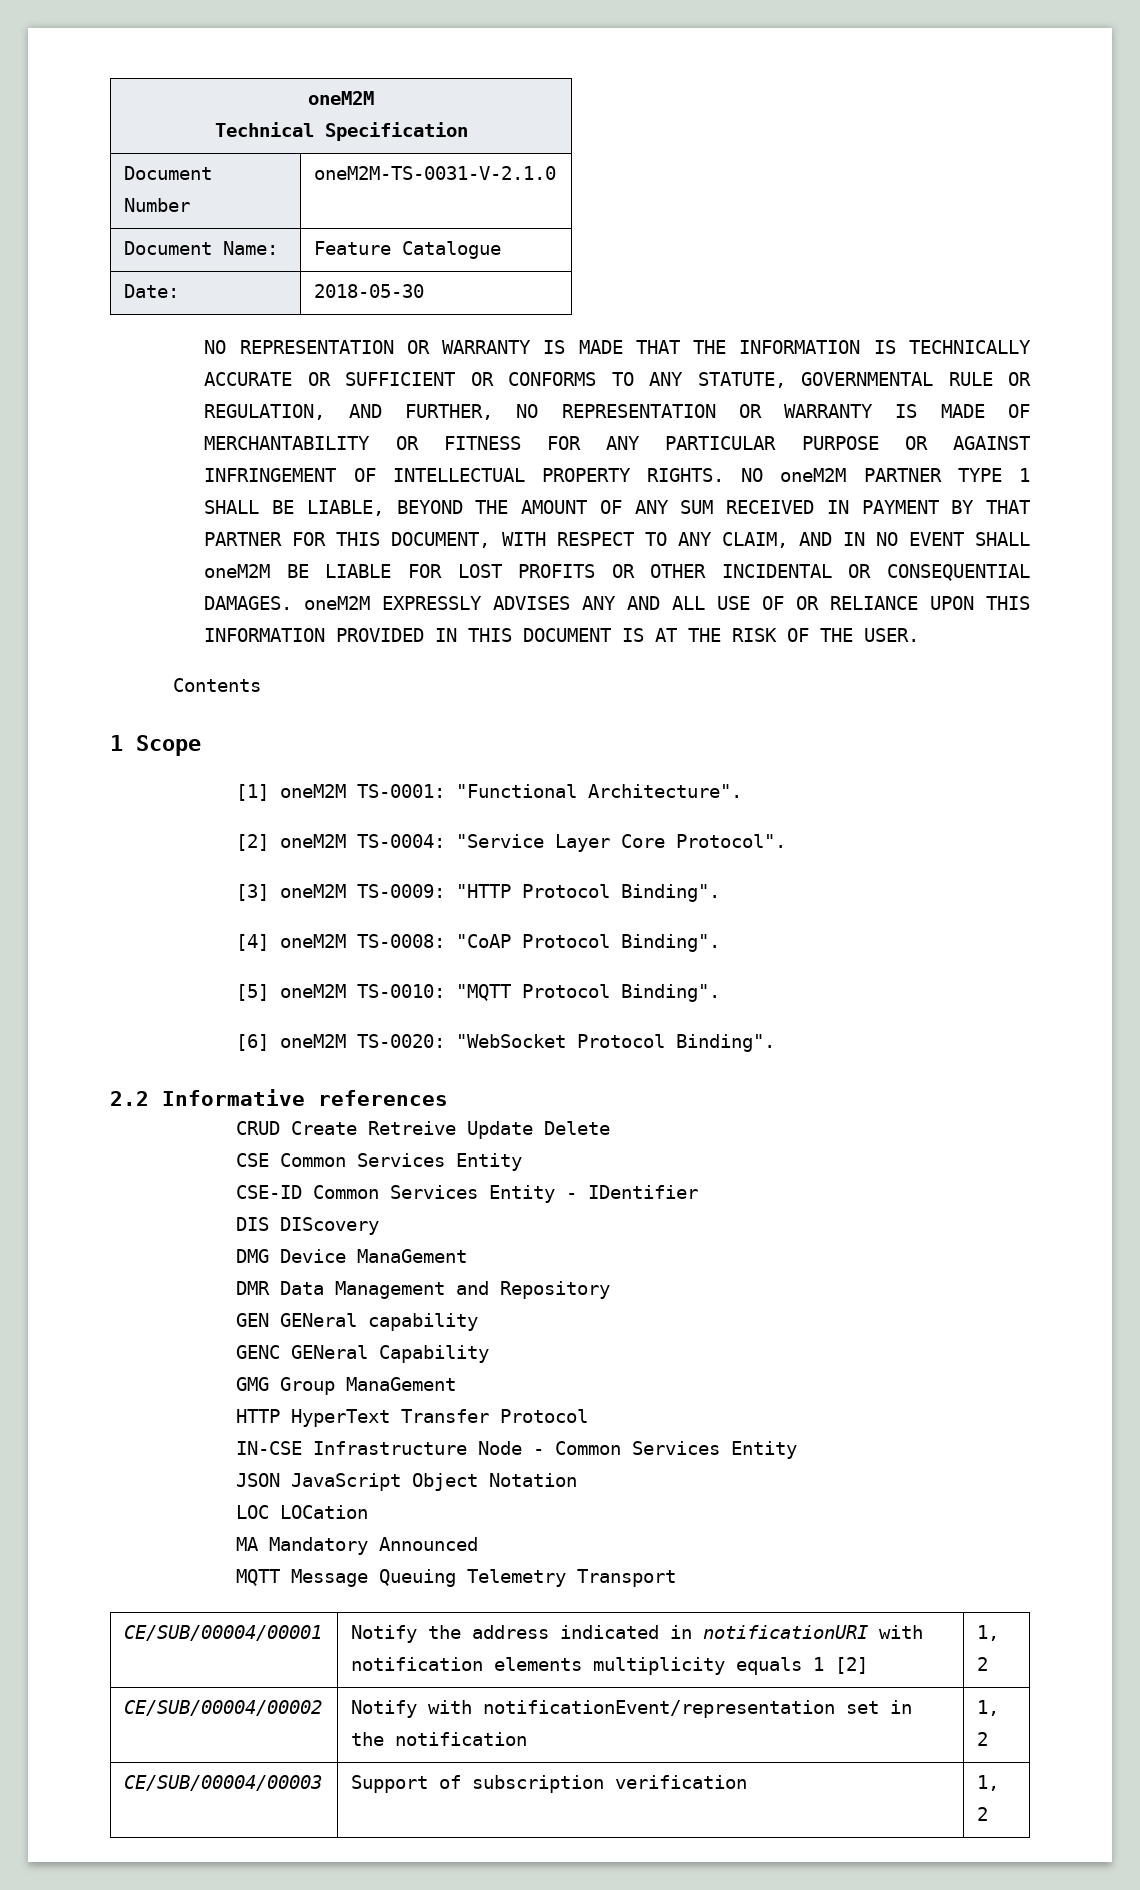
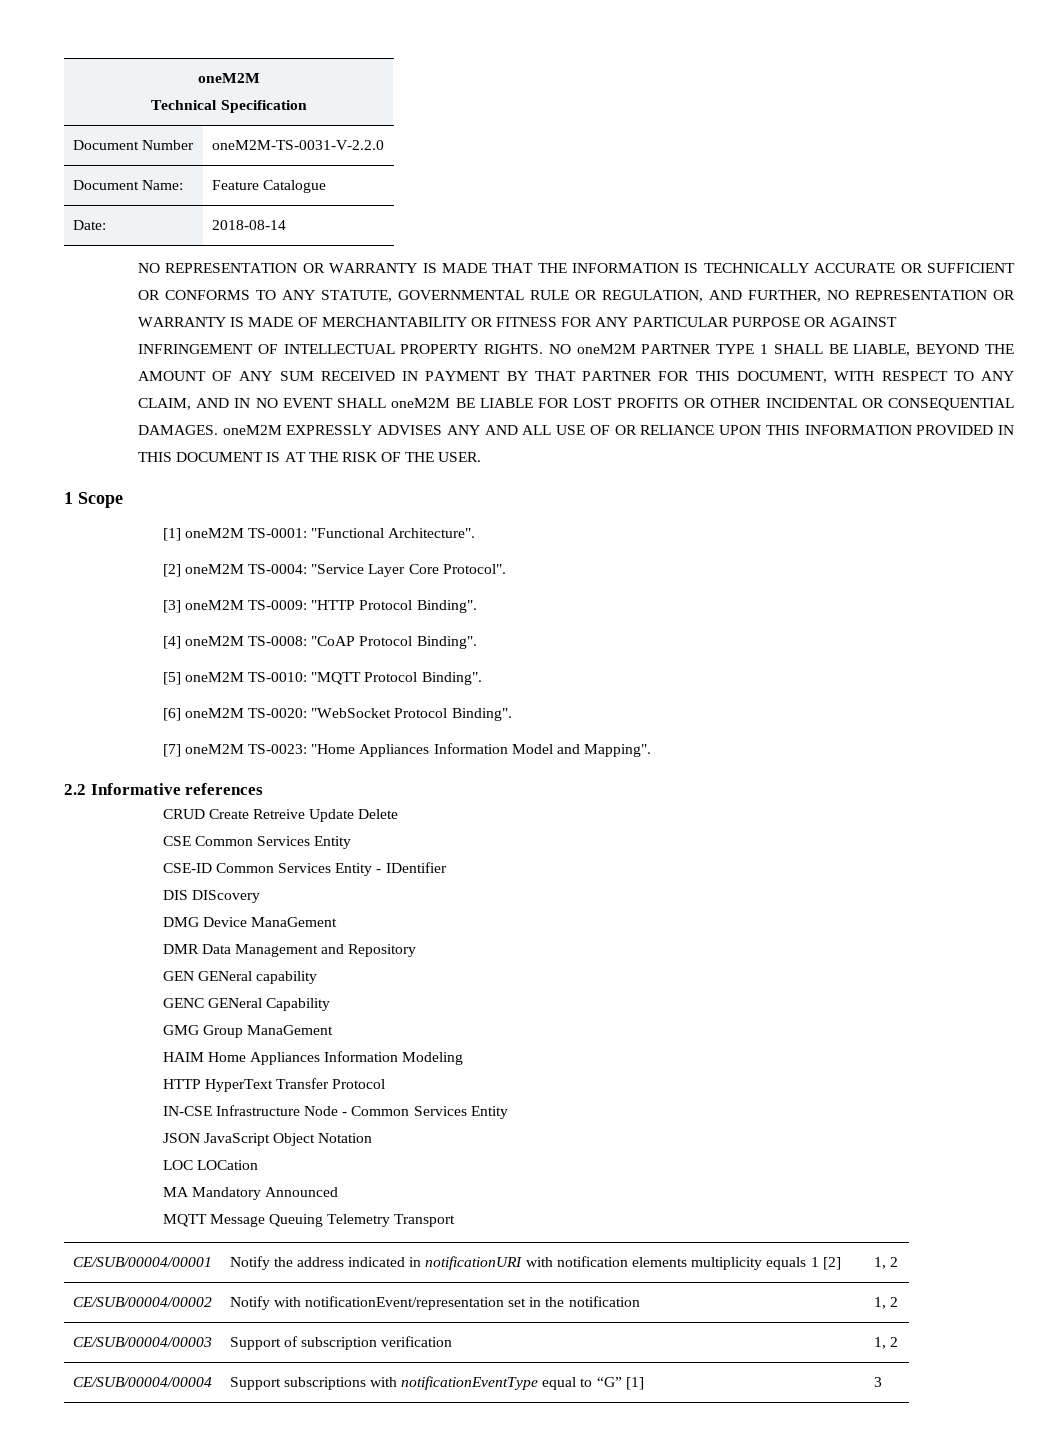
[314,166,557,180] oneM2M-TS-0031-V-2.1.0 -> [211,140,384,150] oneM2M-TS-0031-V-2.2.0
[314,284,425,298] 2018-05-30 -> [211,220,286,230] 2018-08-14
[172,678,261,692] // Contents -> (482, 457) none
(775, 1043) none -> [162,743,652,757] // [7] oneM2M TS-0023: "Home Appliances Information Model and Mapping".
(456, 1384) none -> [162,1051,464,1065] // HAIM Home Appliances Information Modeling
(989, 1814) none -> [72,1377,212,1387] [229,1376,644,1390] [873,1377,882,1387] // CE/SUB/00004/00004 | Support subscriptions with notificationEventType equal to “G” [1] | 3

